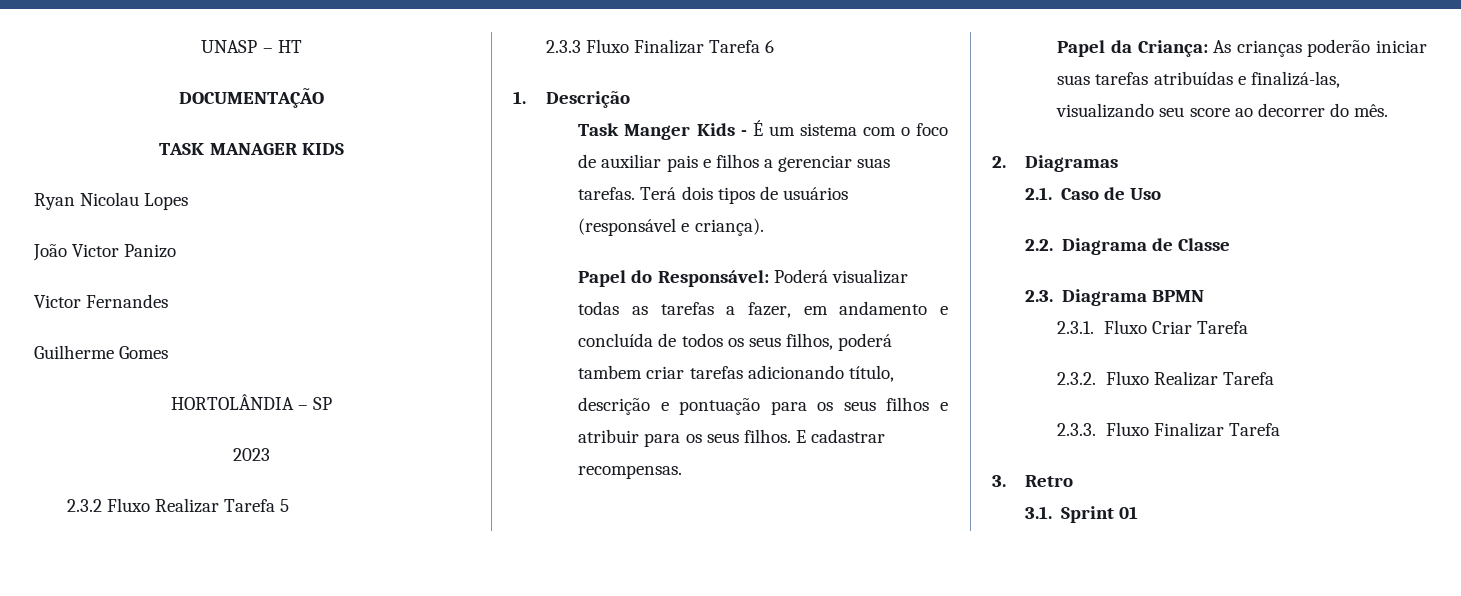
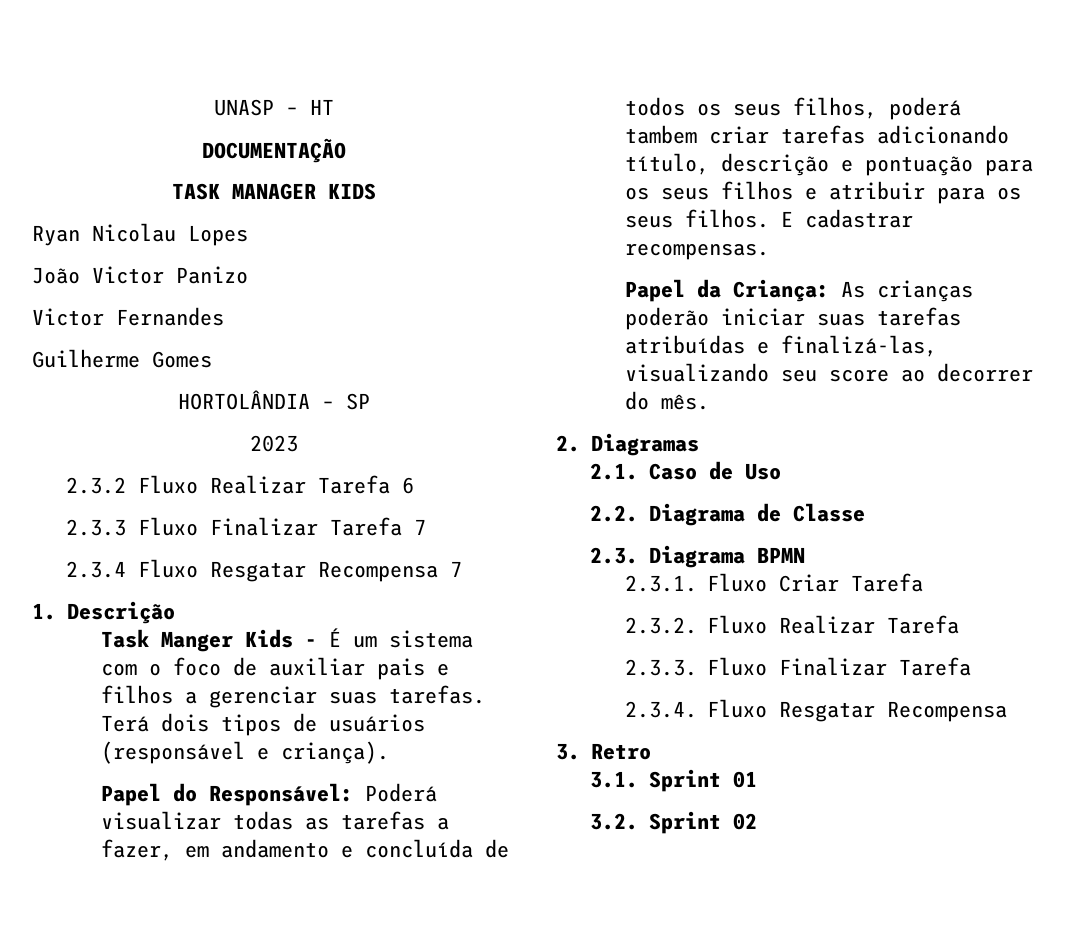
[280,499,290,512] 5 -> [402,477,415,494] 6
[765,40,775,53] 6 -> [414,519,427,535] [66,559,463,582] 7 // 2.3.4 Fluxo Resgatar Recompensa 7
(1281, 429) none -> [624,699,1008,722] // 2.3.4. Fluxo Resgatar Recompensa
(1139, 512) none -> [590,811,758,834] // 3.2. Sprint 02

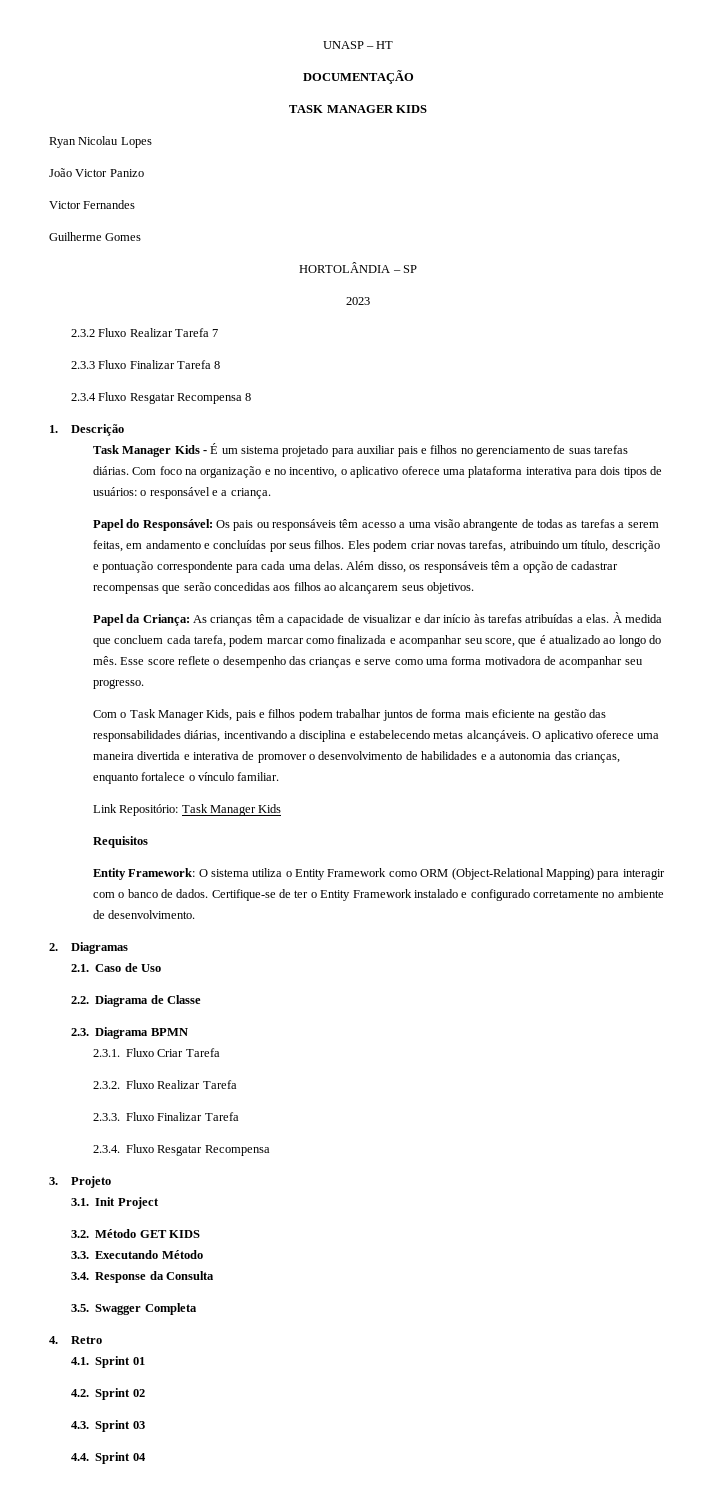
[402,477,415,494] 6 -> [212,329,219,337] 7
[414,519,427,535] 7 -> [214,361,221,369] 8
[450,561,463,577] 7 -> [245,393,252,401] 8
[160,631,233,652] Manger -> [122,446,172,457] Manager
[100,657,449,680] [100,685,485,708] [100,713,425,736] [100,741,389,764] [100,783,437,806] [100,811,221,830] com o foco de auxiliar pais e filhos a gerenciar suas tarefas. Terá dois tipos de usuários (responsável e criança). // Papel do Responsável: Poderá visualizar -> [282,445,629,457] [92,466,663,478] [92,487,271,499] [92,519,534,531] projetado para auxiliar pais e filhos no gerenciamento de suas tarefas diárias. Com foco na organização e no incentivo, o aplicativo oferece uma plataforma interativa para dois tipos de usuários: o responsável e a criança. // Papel do Responsável: Os pais ou responsáveis têm acesso a uma visão abrangente de
[100,839,173,861] fazer, -> [627,522,659,528] [92,540,123,552] serem feitas,
[364,839,509,858] [624,97,961,120] [624,125,1009,144] [624,153,1033,176] [624,181,1021,204] [624,209,913,228] [624,243,769,260] concluída de todos os seus filhos, poderá tambem criar tarefas adicionando título, descrição e pontuação para os seus filhos e atribuir para os seus filhos. E cadastrar recompensas. -> [213,540,660,552] [92,561,619,573] [92,582,475,594] concluídas por seus filhos. Eles podem criar novas tarefas, atribuindo um título, descrição e pontuação correspondente para cada uma delas. Além disso, os responsáveis têm a opção de cadastrar recompensas que serão concedidas aos filhos ao alcançarem seus objetivos.
[624,307,961,330] [624,335,937,357] [624,363,1033,382] [624,391,709,410] poderão iniciar suas tarefas atribuídas e finalizá-las, visualizando seu score ao decorrer do mês. -> [255,612,662,626] [92,635,662,647] [92,656,643,668] [92,679,144,689] [92,709,607,721] [92,730,660,742] [92,751,621,763] [92,772,280,784] [92,804,282,816] [92,836,148,848] [92,868,665,880] [92,889,664,901] [92,910,196,919] têm a capacidade de visualizar e dar início às tarefas atribuídas a elas. À medida que concluem cada tarefa, podem marcar como finalizada e acompanhar seu score, que é atualizado ao longo do mês. Esse score reflete o desempenho das crianças e serve como uma forma motivadora de acompanhar seu progresso. // Com o Task Manager Kids, pais e filhos podem trabalhar juntos de forma mais eficiente na gestão das responsabilidades diárias, incentivando a disciplina e estabelecendo metas alcançáveis. O aplicativo oferece uma maneira divertida e interativa de promover o desenvolvimento de habilidades e a autonomia das crianças, enquanto fortalece o vínculo familiar. // Link Repositório: Task Manager Kids // Requisitos // Entity Framework: O sistema utiliza o Entity Framework como ORM (Object-Relational Mapping) para interagir com o banco de dados. Certifique-se de ter o Entity Framework instalado e configurado corretamente no ambiente de desenvolvimento.
(580, 751) none -> [70,1176,111,1188] [70,1197,159,1209] [70,1229,200,1238] [70,1250,203,1259] [70,1271,214,1283] [70,1303,197,1315] [49,1336,58,1344] Projeto // 3.1. Init Project // 3.2. Método GET KIDS // 3.3. Executando Método // 3.4. Response da Consulta // 3.5. Swagger Completa // 4.
[590,771,639,788] 3.1. -> [70,1357,89,1365] 4.1.
[590,813,639,830] 3.2. -> [70,1389,89,1397] 4.2.
(758, 821) none -> [70,1420,145,1432] [70,1452,146,1464] // 4.3. Sprint 03 // 4.4. Sprint 04

